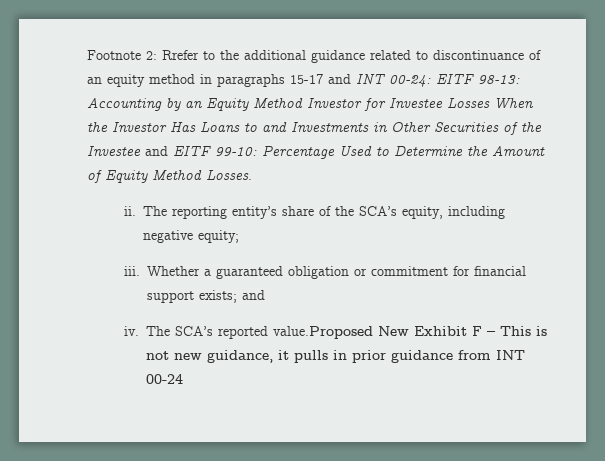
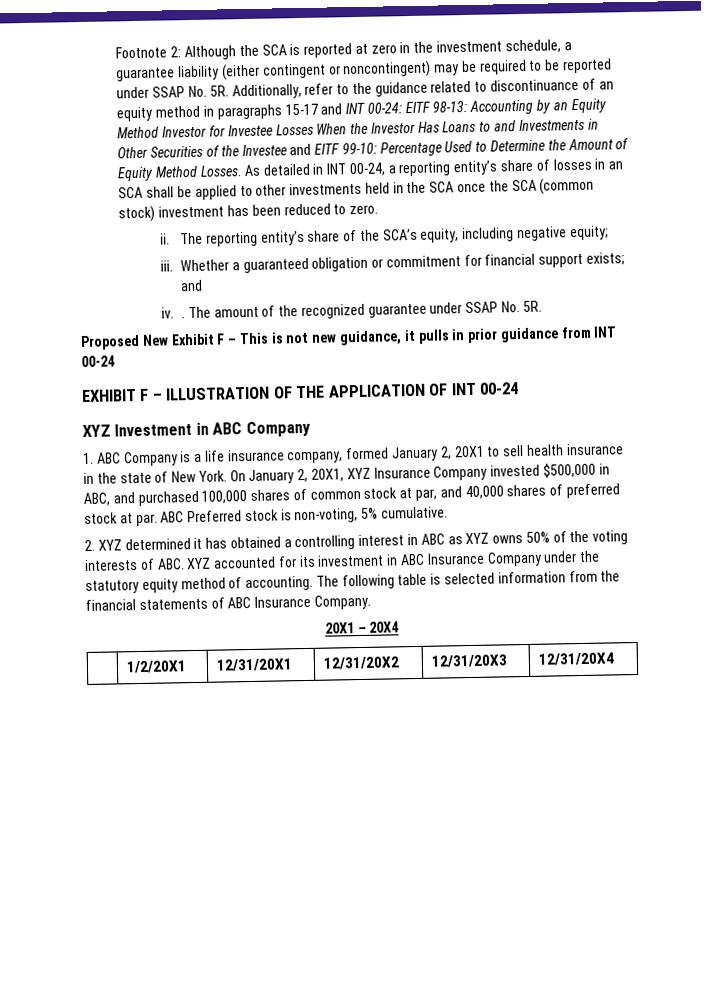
[162,50,200,60] Rrefer -> [183,39,572,61] [116,58,612,82] [116,83,334,100] Although the SCA is reported at zero in the investment schedule, a guarantee liability (either contingent or noncontingent) may be required to be reported under SSAP No. 5R. Additionally, refer
[244,50,307,60] additional -> (372, 88) none
(253, 174) none -> [243,158,624,177] [118,177,595,200] [118,203,379,223] As detailed in INT 00-24, a reporting entity’s share of losses in an SCA shall be applied to other investments held in the SCA once the SCA (common stock) investment has been reduced to zero.
[146,326,374,339] The SCA’s reported value.Proposed -> [180,300,542,320] [80,334,140,351] . The amount of the recognized guarantee under SSAP No. 5R. // Proposed
(184, 379) none -> [81,382,520,403] [82,420,311,438] [83,443,624,467] [83,462,610,485] [83,483,620,507] [84,506,449,527] [84,530,629,551] [84,550,601,571] [85,570,621,594] [85,594,371,611] [324,621,400,634] [126,660,188,674] [216,658,294,672] [323,656,401,670] [431,654,508,668] [538,652,615,666] // EXHIBIT F – ILLUSTRATION OF THE APPLICATION OF INT 00-24 // XYZ Investment in ABC Company // 1. ABC Company is a life insurance company, formed January 2, 20X1 to sell health insurance in the state of New York. On January 2, 20X1, XYZ Insurance Company invested $500,000 in ABC, and purchased 100,000 shares of common stock at par, and 40,000 shares of preferred stock at par. ABC Preferred stock is non-voting, 5% cumulative. // 2. XYZ determined it has obtained a controlling interest in ABC as XYZ owns 50% of the voting interests of ABC. XYZ accounted for its investment in ABC Insurance Company under the statutory equity method of accounting. The following table is selected information from the financial statements of ABC Insurance Company. // 20X1 – 20X4 // | 1/2/20X1 | 12/31/20X1 | 12/31/20X2 | 12/31/20X3 | 12/31/20X4

